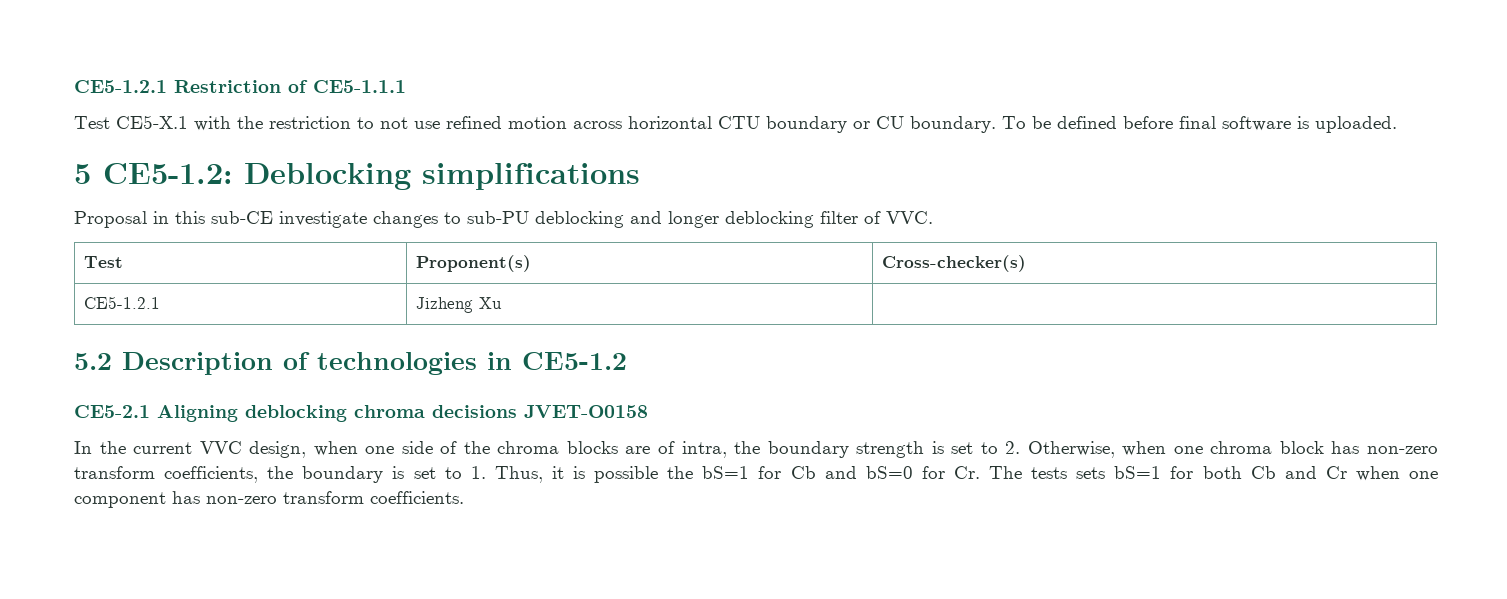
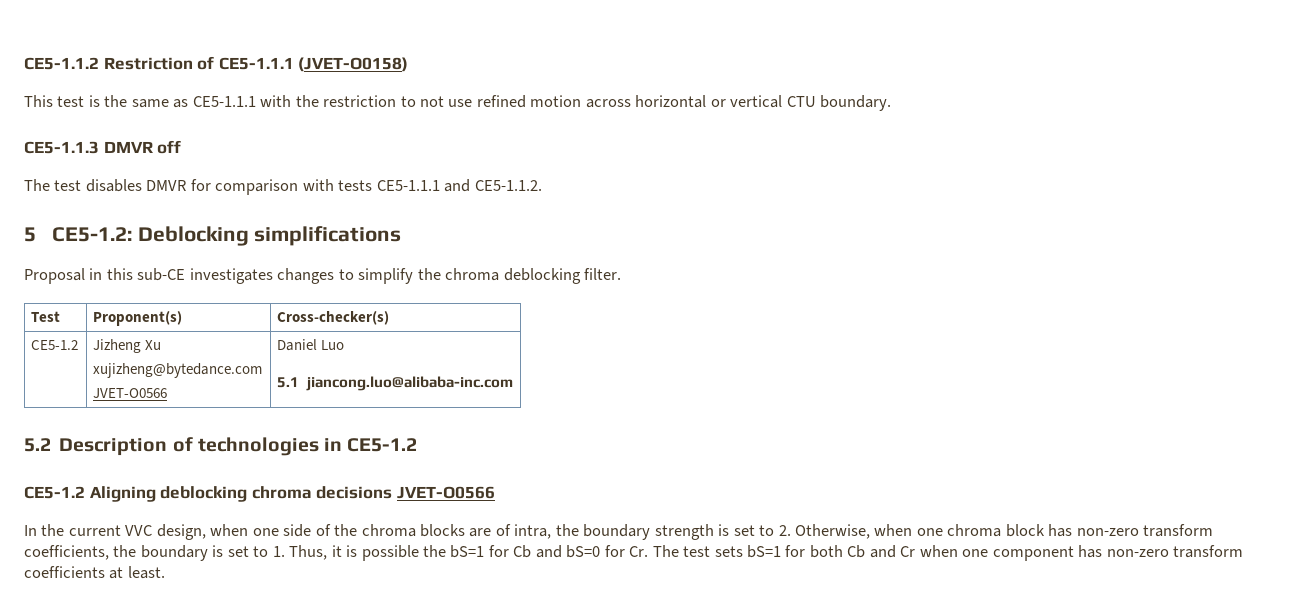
[74,80,167,93] CE5-1.2.1 -> [24,57,99,70] CE5-1.1.2
[74,115,188,129] // Test CE5-X.1 -> [298,57,409,72] [24,95,256,108] (JVET-O0158) // This test is the same as CE5-1.1.1
[718,116,1397,133] CTU boundary or CU boundary. To be defined before final software is uploaded. -> [710,95,892,111] [24,140,182,154] [24,179,542,195] or vertical CTU boundary. // CE5-1.1.3 DMVR off // The test disables DMVR for comparison with tests CE5-1.1.1 and CE5-1.1.2.
[279,211,367,228] investigate -> [189,268,273,284] investigates
[467,211,933,228] sub-PU deblocking and longer deblocking filter of VVC. -> [358,268,622,284] simplify the chroma deblocking filter.
[84,296,161,309] CE5-1.2.1 -> [31,340,79,350] CE5-1.2
(503, 303) | -> [93,363,263,378] [93,388,168,398] [277,339,345,351] [277,376,513,391] // xujizheng@bytedance.com // JVET-O0566 | Daniel Luo // 5.1 jiancong.luo@alibaba-inc.com
[74,405,150,418] CE5-2.1 -> [24,486,85,499] CE5-1.2
[524,405,648,418] JVET-O0158 -> [396,486,495,499] JVET-O0566
[1031,467,1068,479] tests -> [683,546,711,557] test
[370,491,464,504] coefficients. -> [24,566,165,579] coefficients at least.

